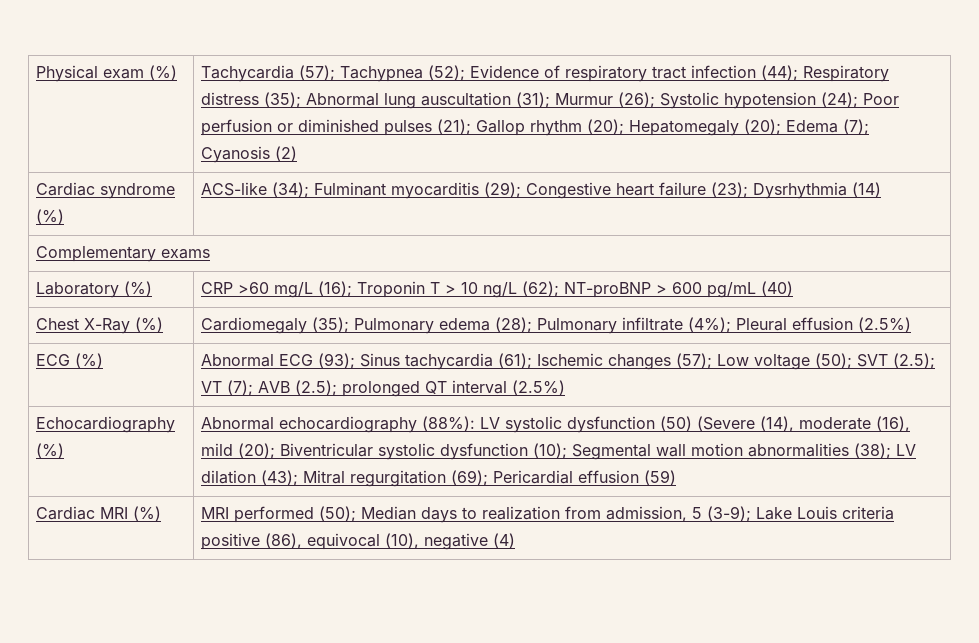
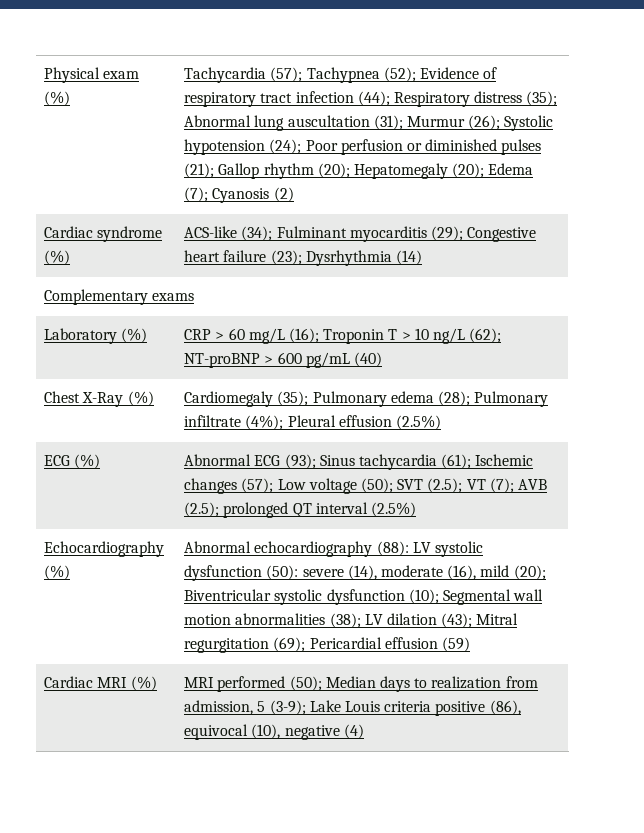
[238,282,270,294] >60 -> [215,328,245,340] > 60
[422,416,476,431] (88%): -> [376,541,409,556] (88):
[660,416,756,431] (50) (Severe -> [266,565,344,580] (50): severe

